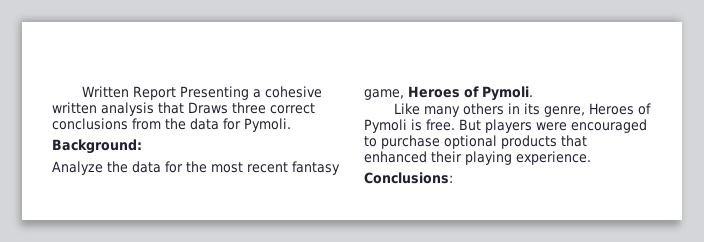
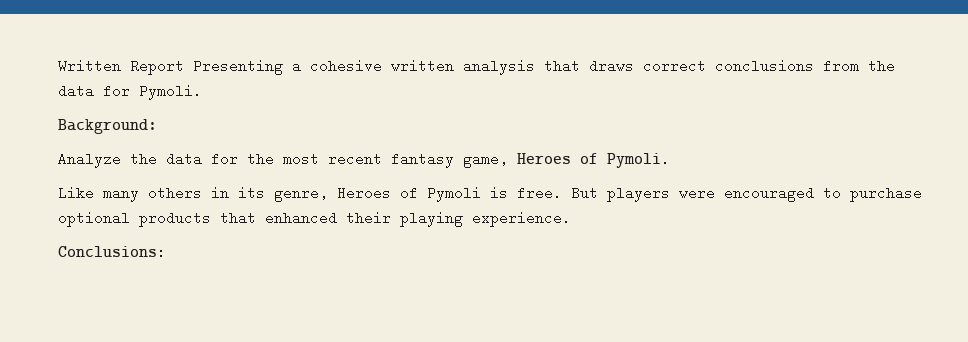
[188,102,266,114] Draws three -> [589,59,634,73] draws

